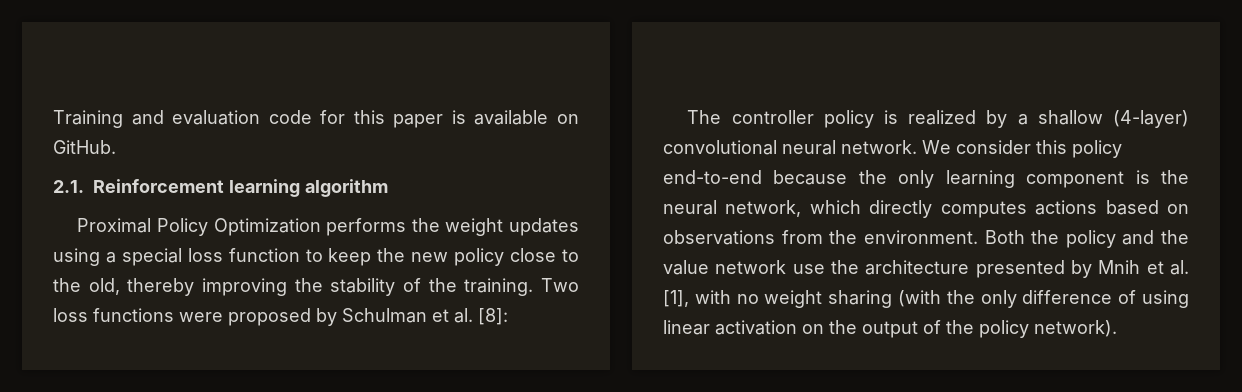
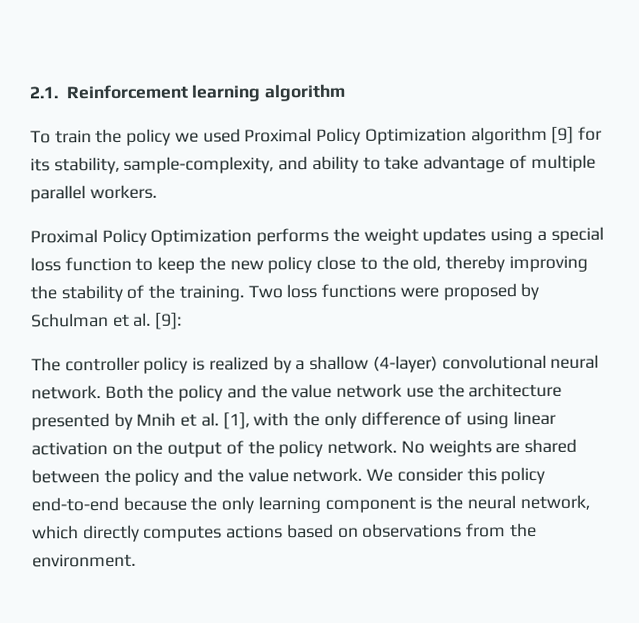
[53,110,579,128] [53,140,116,154] [53,179,388,197] Training and evaluation code for this paper is available on GitHub. // 2.1. Reinforcement learning algorithm -> [29,83,347,102] [30,126,602,146] [30,154,596,175] [30,184,157,203] 2.1. Reinforcement learning algorithm // To train the policy we used Proximal Policy Optimization algorithm [9] for its stability, sample-complexity, and ability to take advantage of multiple parallel workers.
[478,308,508,325] [8]: -> [155,312,183,330] [9]:
(917, 147) none -> [104,382,563,402] [31,410,556,431] [31,438,577,458] [31,467,363,486] Both the policy and the value network use the architecture presented by Mnih et al. [1], with the only difference of using linear activation on the output of the policy network. No weights are shared between the policy and the value network.
[984,230,1189,248] [663,260,1189,278] [663,290,1189,308] [663,320,1117,338] Both the policy and the value network use the architecture presented by Mnih et al. [1], with no weight sharing (with the only difference of using linear activation on the output of the policy network). -> (136, 560) none

